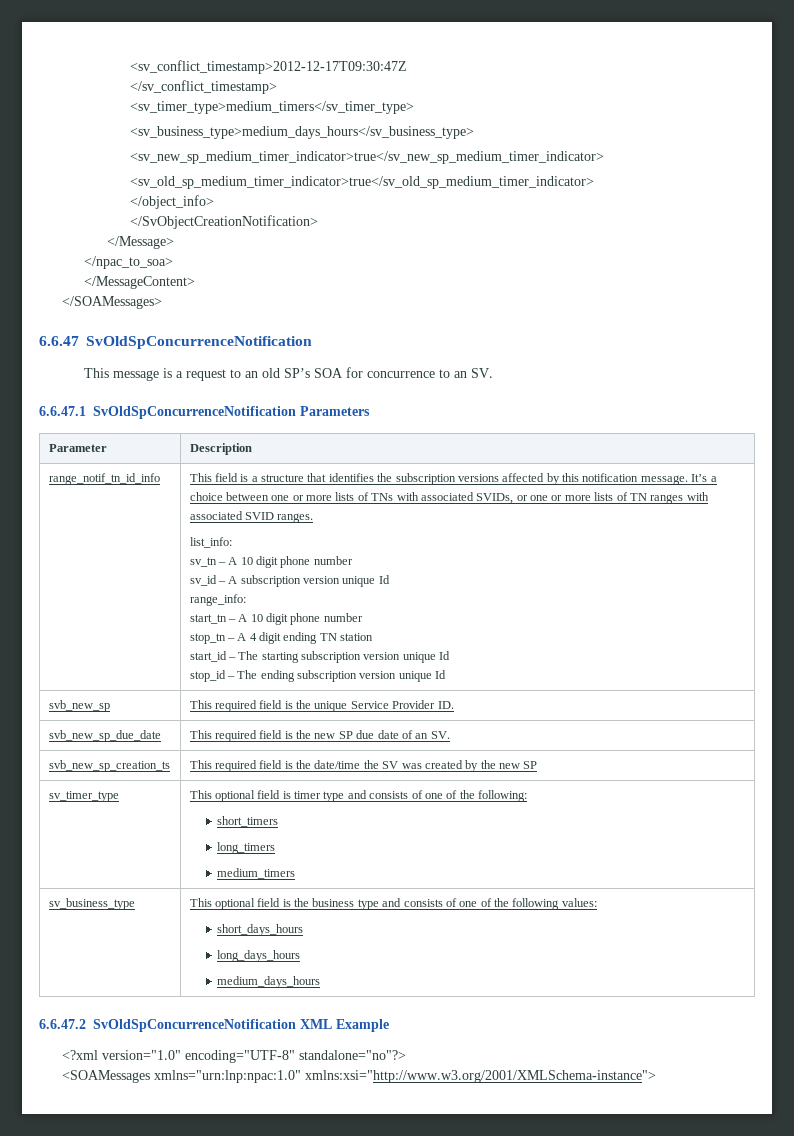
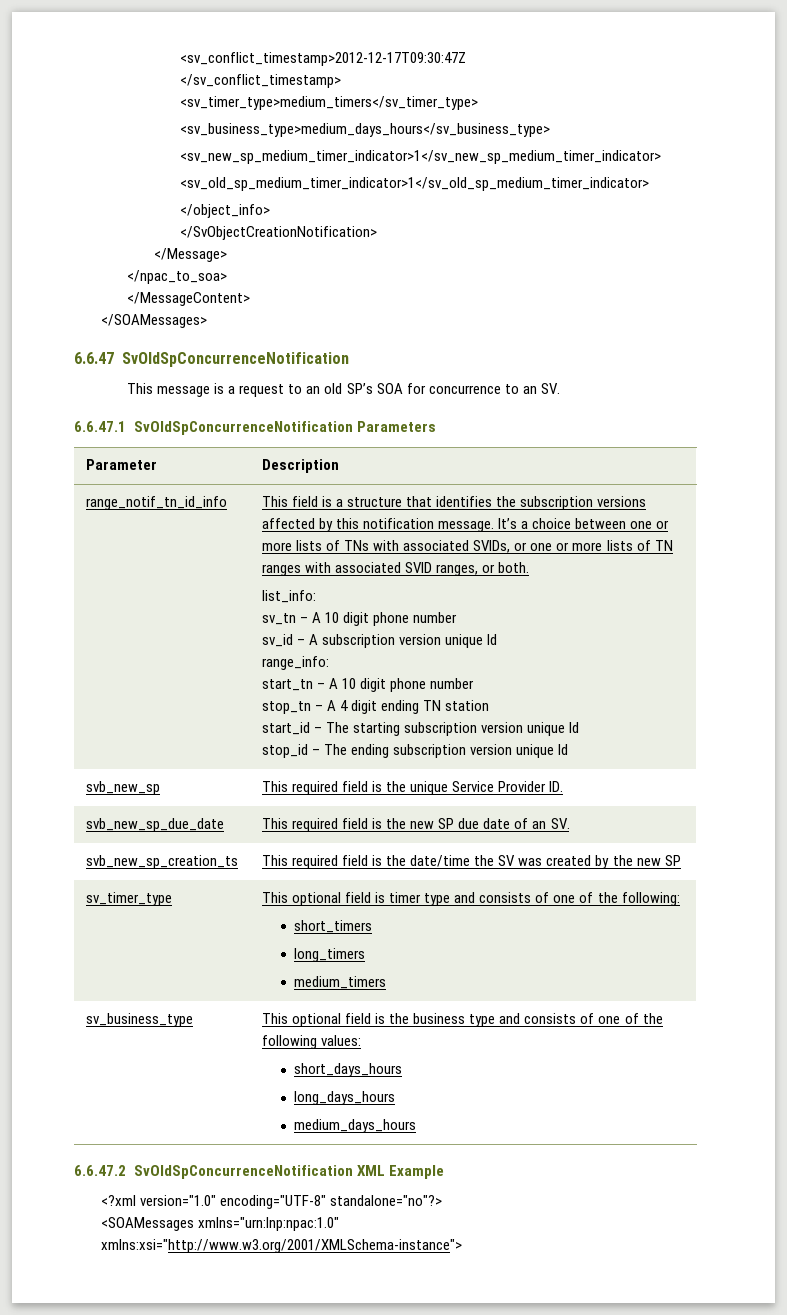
[129,151,604,164] [129,176,594,189] <sv_new_sp_medium_timer_indicator>true</sv_new_sp_medium_timer_indicator> // <sv_old_sp_medium_timer_indicator>true</sv_old_sp_medium_timer_indicator> -> [180,150,662,164] [180,177,650,191] <sv_new_sp_medium_timer_indicator>1</sv_new_sp_medium_timer_indicator> // <sv_old_sp_medium_timer_indicator>1</sv_old_sp_medium_timer_indicator>
[277,513,314,523] ranges. -> [436,562,530,576] ranges, or both.

